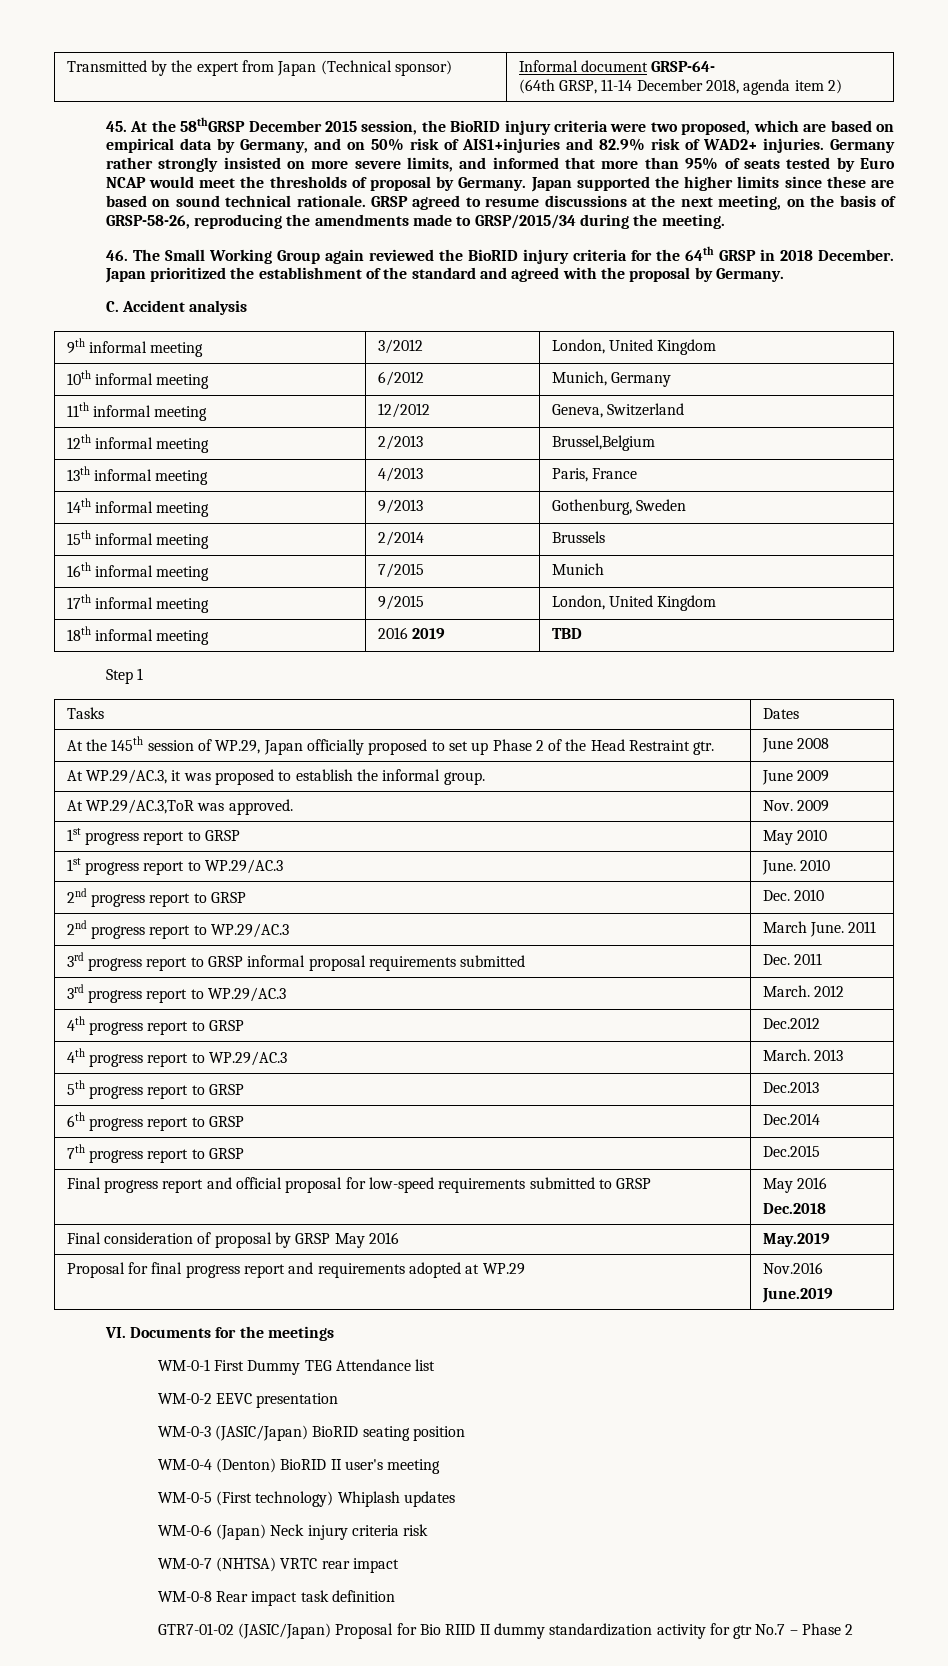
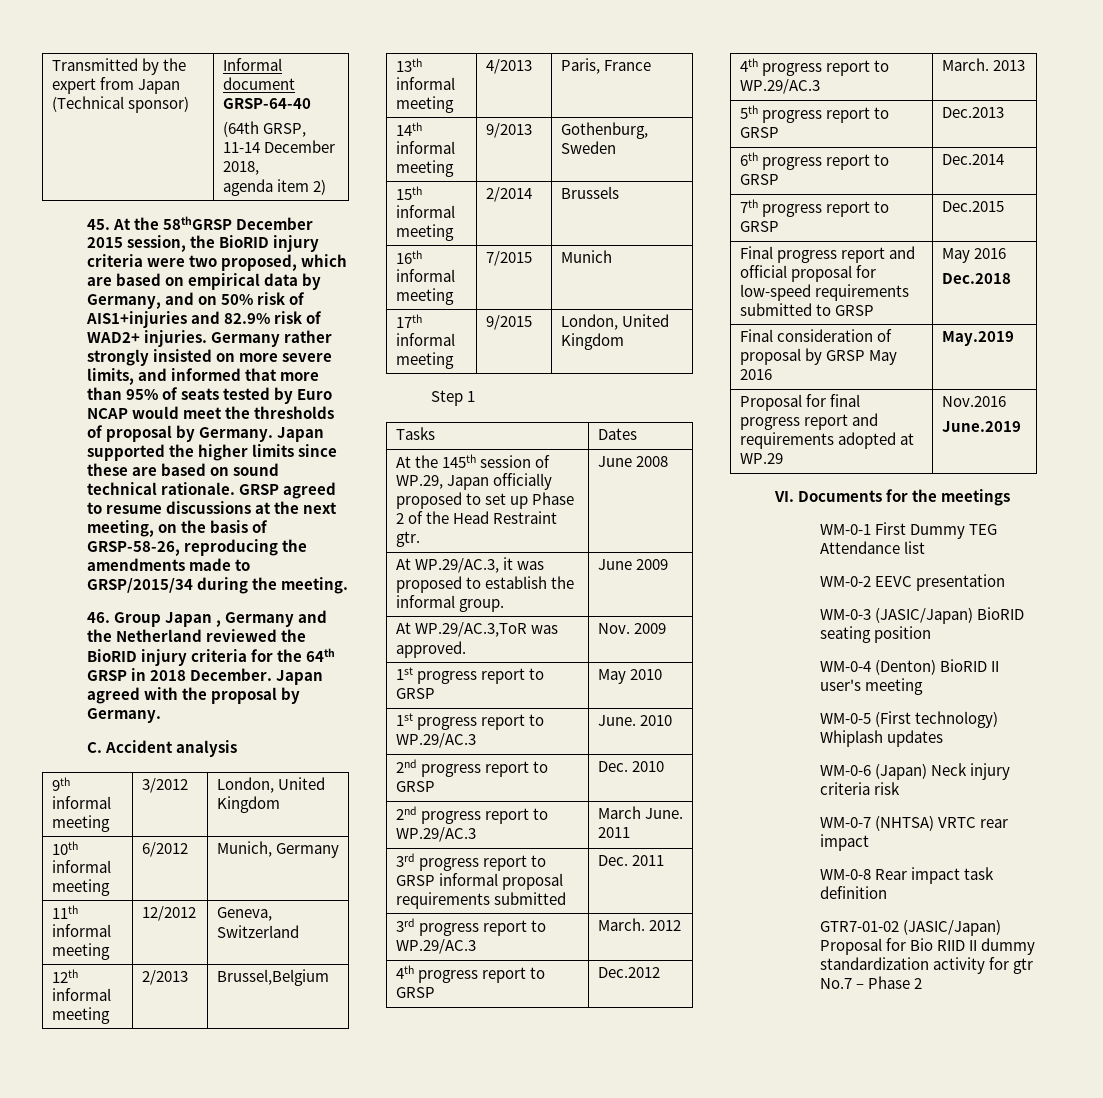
[651,61,716,72] GRSP-64- -> [222,98,311,109] GRSP-64-40
(739, 86) none -> (259, 168) //
[132,249,364,264] The Small Working Group again -> [113,610,328,627] [86,629,202,642] Group Japan , Germany and the Netherland
[150,267,508,282] prioritized the establishment of the standard and -> (324, 677) none
[66,626,210,645] [377,627,445,639] [551,628,582,639] // 18th informal meeting | 2016 2019 | TBD -> (624, 341) none

